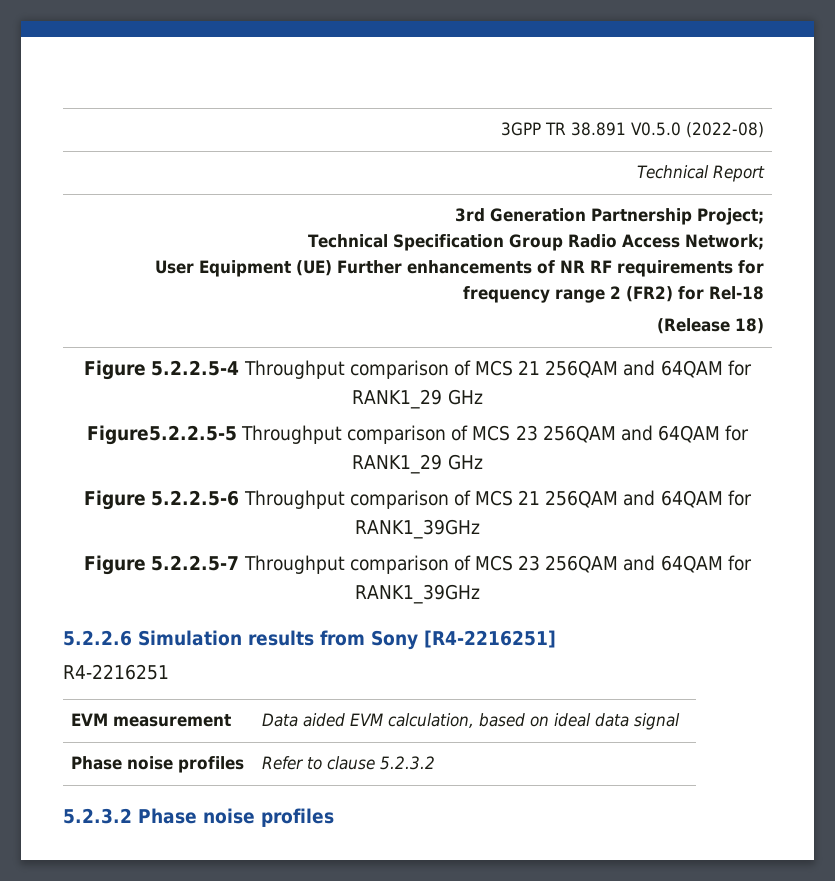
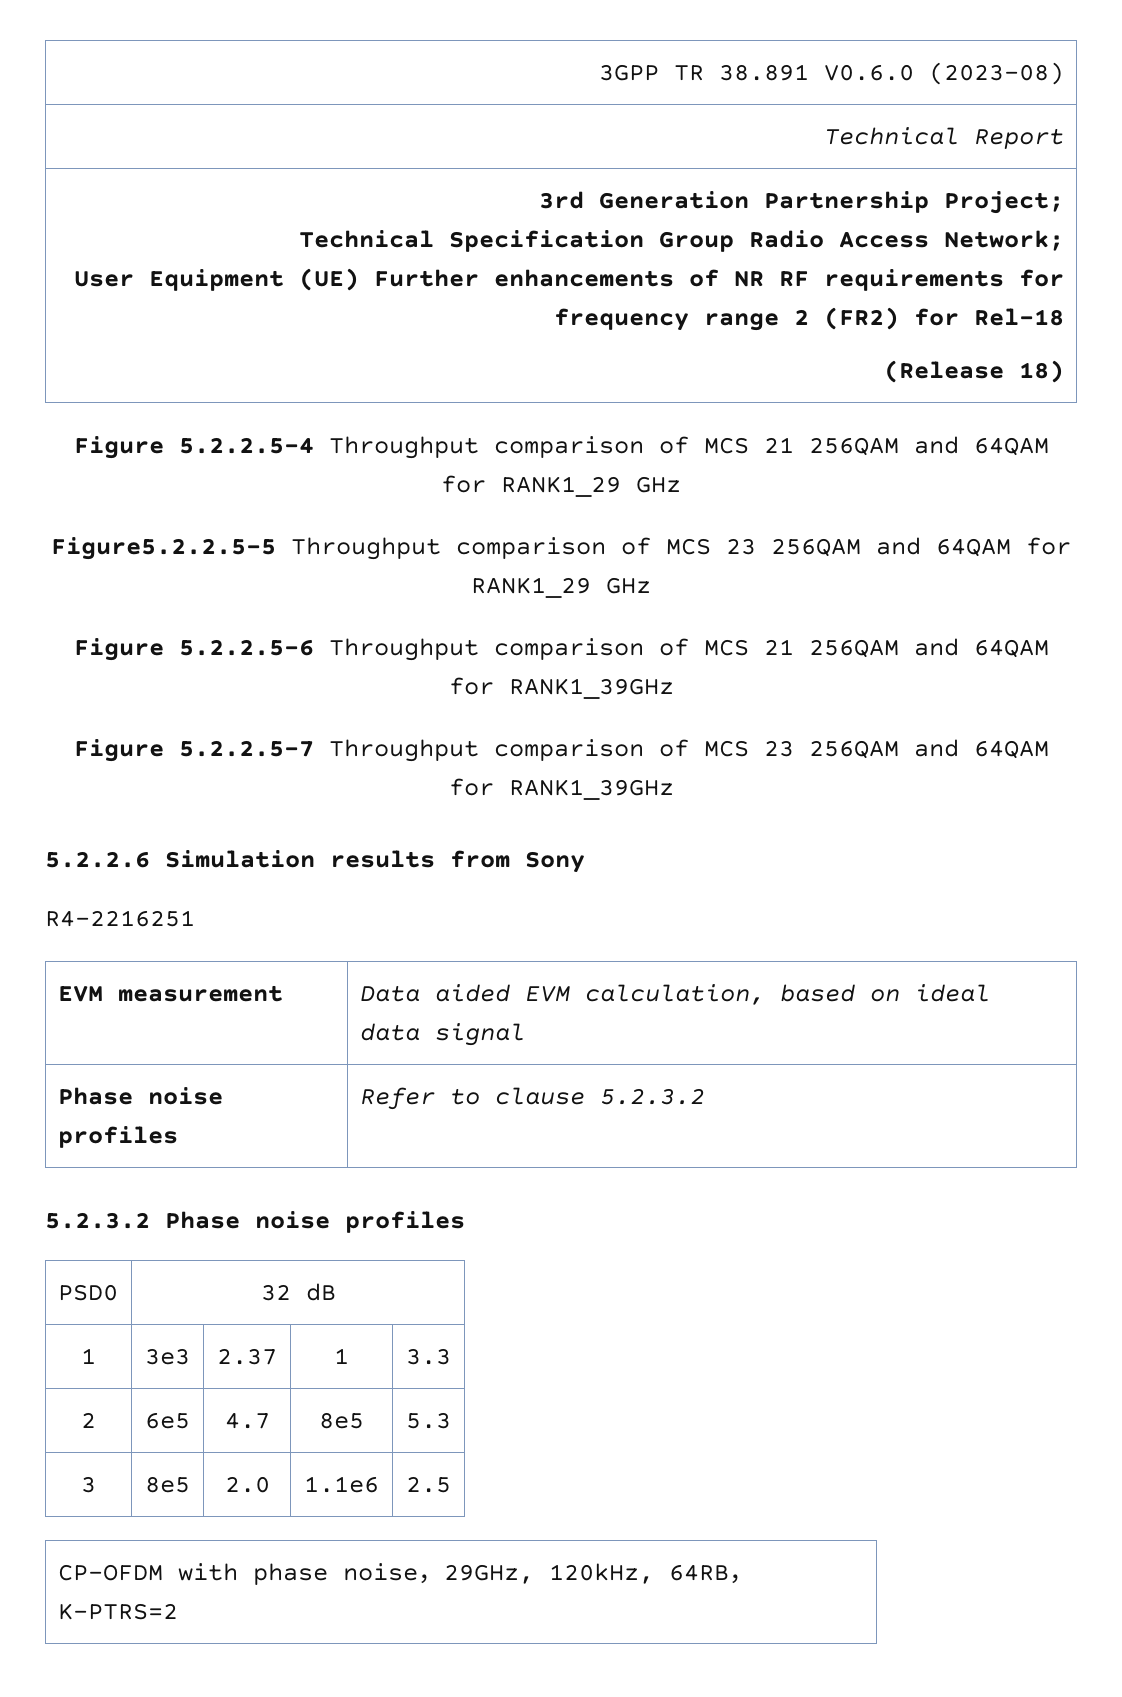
[631,122,765,138] V0.5.0 (2022-08) -> [824,62,1065,85] V0.6.0 (2023-08)
[424,630,556,648] [R4-2216251] -> (585, 862) none
(334, 817) none -> [57,1284,118,1301] [260,1283,336,1301] [81,1348,96,1364] [145,1348,190,1365] [217,1348,277,1365] [334,1348,349,1364] [406,1348,451,1365] [81,1412,96,1428] [145,1412,190,1429] [224,1412,270,1429] [319,1412,364,1429] [406,1412,451,1429] [81,1476,96,1493] [145,1476,190,1493] [224,1476,270,1493] [304,1476,379,1493] [406,1476,451,1493] [57,1563,755,1585] [57,1603,178,1620] // PSD0 | 32 dB // 1 | 3e3 | 2.37 | 1 | 3.3 // 2 | 6e5 | 4.7 | 8e5 | 5.3 // 3 | 8e5 | 2.0 | 1.1e6 | 2.5 // CP-OFDM with phase noise，29GHz, 120kHz, 64RB，K-PTRS=2

